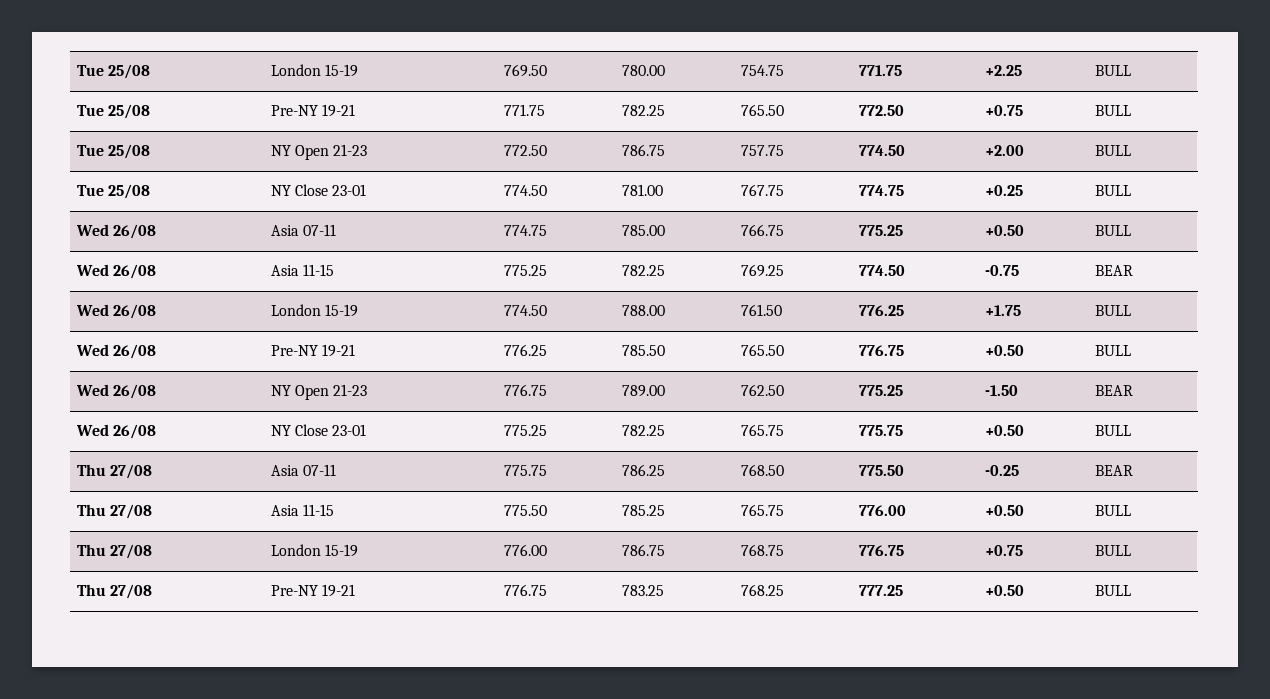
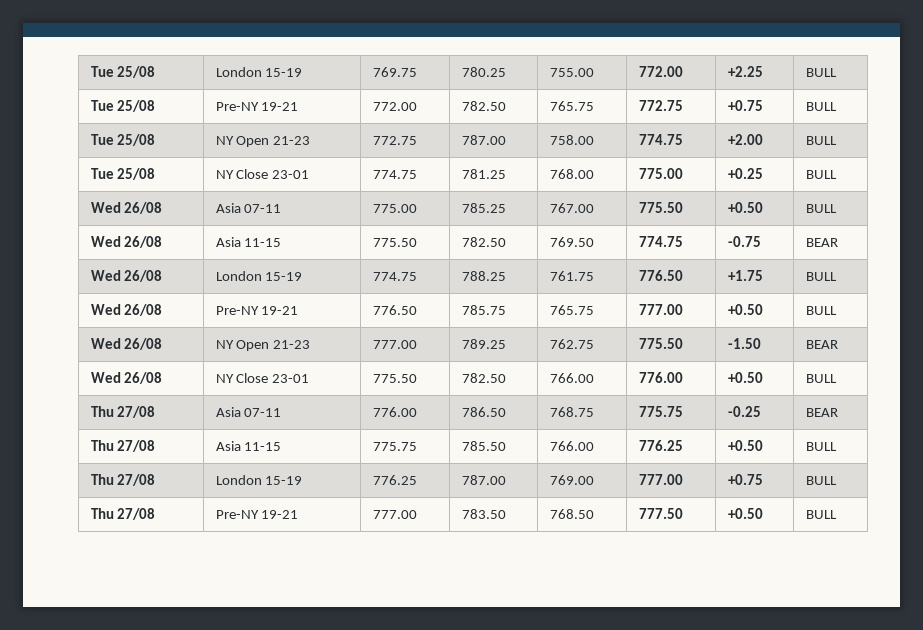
[503,64,547,77] [621,65,665,76] [740,65,784,76] [858,65,902,76] 769.50 | 780.00 | 754.75 | 771.75 -> [372,67,417,77] [461,67,506,77] [549,68,594,77] [638,66,683,77] 769.75 | 780.25 | 755.00 | 772.00
[503,104,545,116] [621,105,665,116] [740,104,784,116] [858,105,904,116] 771.75 | 782.25 | 765.50 | 772.50 -> [372,102,417,111] [461,101,506,111] [549,101,594,111] [638,100,683,111] 772.00 | 782.50 | 765.75 | 772.75
[503,145,547,156] [621,144,665,156] [740,145,784,156] [858,145,905,156] 772.50 | 786.75 | 757.75 | 774.50 -> [372,136,417,145] [461,135,506,145] [549,135,594,145] [638,134,683,145] 772.75 | 787.00 | 758.00 | 774.75
[503,185,547,196] [621,184,663,196] [740,184,784,196] [858,185,904,196] 774.50 | 781.00 | 767.75 | 774.75 -> [372,170,417,179] [461,169,506,179] [549,169,594,179] [638,168,683,179] 774.75 | 781.25 | 768.00 | 775.00
[503,225,547,236] [621,225,665,236] [740,224,784,236] [858,225,903,236] 774.75 | 785.00 | 766.75 | 775.25 -> [372,204,417,213] [461,203,506,213] [549,203,594,213] [638,202,683,213] 775.00 | 785.25 | 767.00 | 775.50
[503,265,547,276] [621,265,665,276] [740,264,784,277] [858,265,905,276] 775.25 | 782.25 | 769.25 | 774.50 -> [372,238,417,247] [461,237,506,247] [549,237,594,247] [638,236,683,247] 775.50 | 782.50 | 769.50 | 774.75
[503,305,547,316] [621,305,665,316] [740,304,782,316] [858,305,904,316] 774.50 | 788.00 | 761.50 | 776.25 -> [372,272,417,281] [461,271,506,281] [549,271,594,281] [638,270,683,281] 774.75 | 788.25 | 761.75 | 776.50
[503,344,547,356] [621,345,665,356] [740,344,784,356] [858,345,904,356] 776.25 | 785.50 | 765.50 | 776.75 -> [372,305,417,315] [461,305,506,315] [549,305,594,315] [638,304,683,315] 776.50 | 785.75 | 765.75 | 777.00
[503,384,547,396] [621,385,665,397] [740,384,784,396] [858,385,903,396] 776.75 | 789.00 | 762.50 | 775.25 -> [372,340,417,349] [461,339,506,349] [549,339,594,349] [638,338,683,349] 777.00 | 789.25 | 762.75 | 775.50
[503,425,547,436] [621,425,665,436] [740,424,784,436] [858,425,903,436] 775.25 | 782.25 | 765.75 | 775.75 -> [372,374,417,383] [461,373,506,383] [549,373,594,383] [638,372,683,383] 775.50 | 782.50 | 766.00 | 776.00
[503,465,547,476] [621,464,665,476] [740,464,784,476] [858,465,904,476] 775.75 | 786.25 | 768.50 | 775.50 -> [372,407,417,417] [461,407,506,417] [549,407,594,417] [638,406,683,417] 776.00 | 786.50 | 768.75 | 775.75
[503,505,547,516] [621,505,665,516] [740,504,784,516] [858,505,906,516] 775.50 | 785.25 | 765.75 | 776.00 -> [372,442,417,451] [461,441,506,451] [549,441,594,451] [638,440,683,451] 775.75 | 785.50 | 766.00 | 776.25
[503,544,547,556] [621,544,665,556] [740,544,784,556] [858,545,904,556] 776.00 | 786.75 | 768.75 | 776.75 -> [372,475,417,485] [461,475,506,485] [549,475,594,485] [638,474,683,485] 776.25 | 787.00 | 769.00 | 777.00
[503,584,547,596] [621,585,664,596] [740,584,784,596] [858,585,903,596] 776.75 | 783.25 | 768.25 | 777.25 -> [372,510,417,519] [461,509,506,519] [549,509,594,519] [638,508,683,519] 777.00 | 783.50 | 768.50 | 777.50

